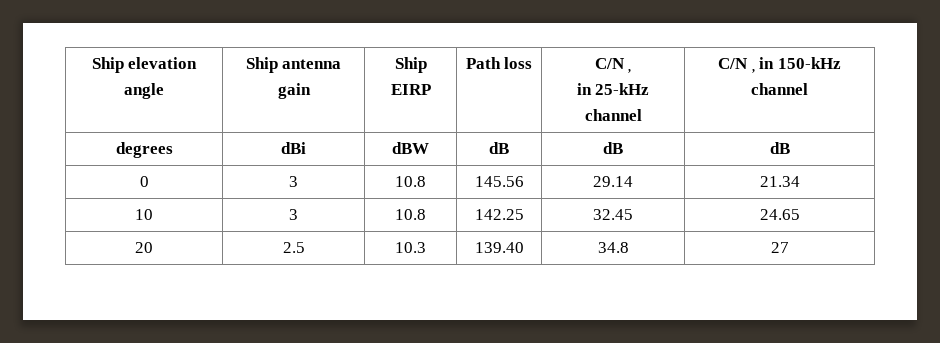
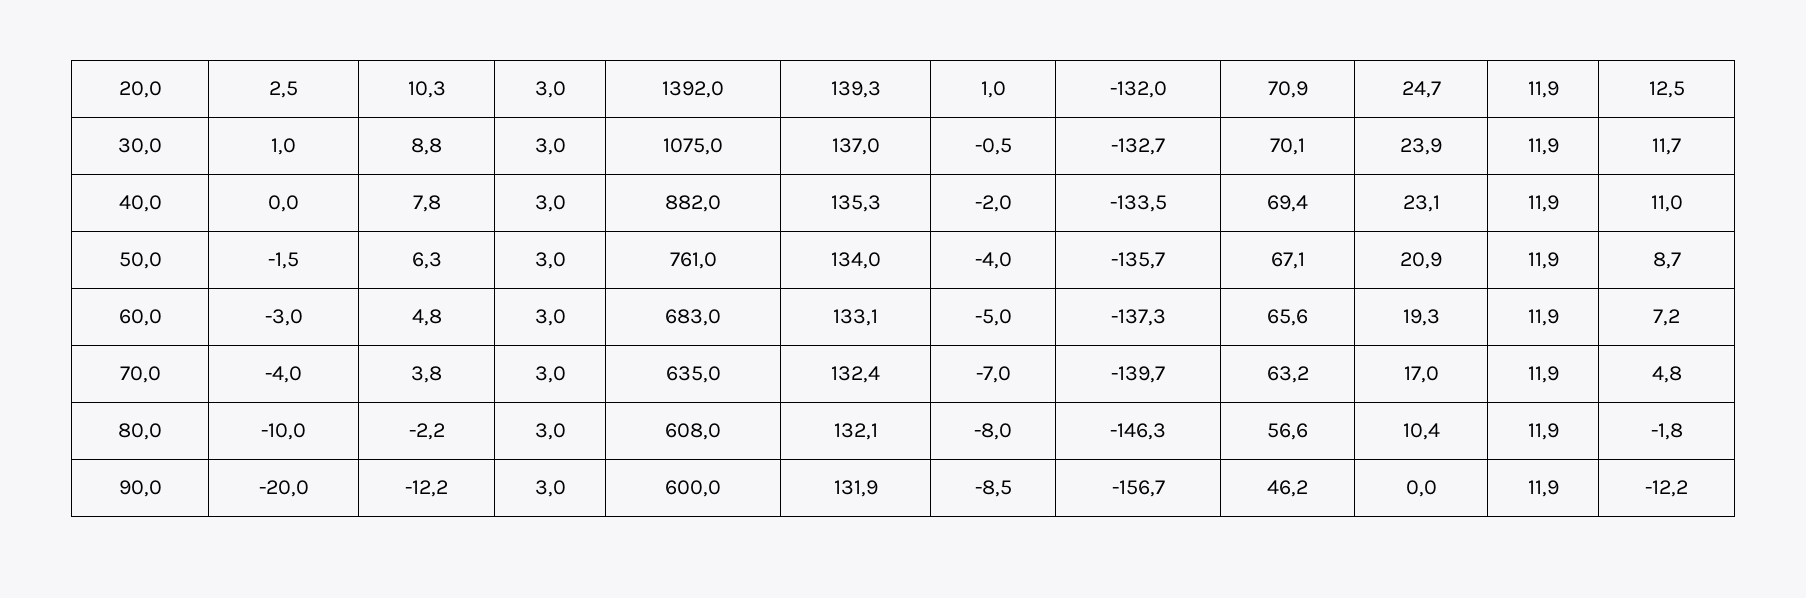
[91,57,198,73] [124,83,164,99] [245,57,342,73] [277,83,311,99] [394,57,427,73] [390,84,431,95] [465,57,533,69] [594,58,625,69] [628,69,632,73] [576,83,650,95] [584,109,642,121] [718,58,749,69] [751,69,755,73] [759,57,841,69] [751,83,808,95] [115,142,173,158] [281,142,306,154] [392,142,429,154] [489,142,509,154] [603,142,623,154] [769,142,790,154] [139,176,149,187] [289,176,298,187] [395,176,426,187] [474,176,524,187] [593,176,633,187] [759,176,800,187] [135,209,153,220] [289,209,298,220] [395,209,426,220] [474,209,524,220] [593,209,633,220] [759,209,800,220] [135,242,153,253] [282,242,305,253] [395,242,426,253] [474,242,524,253] [597,242,629,253] [770,242,789,253] Ship elevation angle | Ship antenna gain | Ship EIRP | Path loss | C/N , // in 25-kHz channel | C/N , in 150-kHz channel // degrees | dBi | dBW | dB | dB | dB // 0 | 3 | 10.8 | 145.56 | 29.14 | 21.34 // 10 | 3 | 10.8 | 142.25 | 32.45 | 24.65 // 20 | 2.5 | 10.3 | 139.40 | 34.8 | 27 -> [118,81,162,98] [269,81,298,98] [407,81,446,98] [534,81,566,98] [662,81,724,98] [830,81,881,98] [980,81,1006,98] [1109,81,1167,98] [1267,81,1308,98] [1401,81,1441,98] [1527,81,1559,98] [1648,81,1685,98] [118,138,162,155] [271,138,296,155] [411,138,442,155] [534,138,566,155] [663,138,723,155] [831,138,880,155] [974,138,1012,155] [1111,138,1165,155] [1270,138,1305,155] [1400,138,1442,155] [1527,138,1559,155] [1652,138,1681,155] [118,195,162,212] [268,195,299,212] [412,195,441,212] [534,195,566,212] [665,195,721,212] [830,195,881,212] [974,195,1012,212] [1109,195,1167,212] [1267,195,1308,212] [1402,195,1440,212] [1527,195,1559,212] [1650,195,1683,212] [118,252,162,269] [268,252,299,269] [411,252,442,269] [534,252,566,269] [669,252,717,269] [830,252,881,269] [974,252,1012,269] [1111,252,1165,269] [1270,252,1305,269] [1400,252,1442,269] [1527,252,1559,269] [1652,252,1681,269] [118,309,162,326] [264,309,303,326] [411,309,442,326] [534,309,566,326] [665,309,721,326] [833,309,878,326] [974,309,1012,326] [1110,309,1166,326] [1267,309,1308,326] [1402,309,1440,326] [1527,309,1559,326] [1653,309,1680,326] [119,366,161,383] [265,366,302,383] [411,366,442,383] [534,366,566,383] [665,366,721,383] [831,366,880,383] [975,366,1011,383] [1111,366,1165,383] [1266,366,1309,383] [1403,366,1439,383] [1527,366,1559,383] [1651,366,1682,383] [118,423,162,440] [261,423,306,440] [408,423,445,440] [534,423,566,440] [665,423,721,440] [833,423,878,440] [974,423,1012,440] [1110,423,1166,440] [1267,423,1308,440] [1402,423,1440,440] [1527,423,1559,440] [1650,423,1683,440] [118,480,162,497] [258,480,309,497] [405,480,448,497] [534,480,566,497] [665,480,721,497] [833,480,878,497] [974,480,1012,497] [1111,480,1165,497] [1267,480,1308,497] [1405,480,1437,497] [1527,480,1559,497] [1645,480,1688,497] 20,0 | 2,5 | 10,3 | 3,0 | 1392,0 | 139,3 | 1,0 | -132,0 | 70,9 | 24,7 | 11,9 | 12,5 // 30,0 | 1,0 | 8,8 | 3,0 | 1075,0 | 137,0 | -0,5 | -132,7 | 70,1 | 23,9 | 11,9 | 11,7 // 40,0 | 0,0 | 7,8 | 3,0 | 882,0 | 135,3 | -2,0 | -133,5 | 69,4 | 23,1 | 11,9 | 11,0 // 50,0 | -1,5 | 6,3 | 3,0 | 761,0 | 134,0 | -4,0 | -135,7 | 67,1 | 20,9 | 11,9 | 8,7 // 60,0 | -3,0 | 4,8 | 3,0 | 683,0 | 133,1 | -5,0 | -137,3 | 65,6 | 19,3 | 11,9 | 7,2 // 70,0 | -4,0 | 3,8 | 3,0 | 635,0 | 132,4 | -7,0 | -139,7 | 63,2 | 17,0 | 11,9 | 4,8 // 80,0 | -10,0 | -2,2 | 3,0 | 608,0 | 132,1 | -8,0 | -146,3 | 56,6 | 10,4 | 11,9 | -1,8 // 90,0 | -20,0 | -12,2 | 3,0 | 600,0 | 131,9 | -8,5 | -156,7 | 46,2 | 0,0 | 11,9 | -12,2

